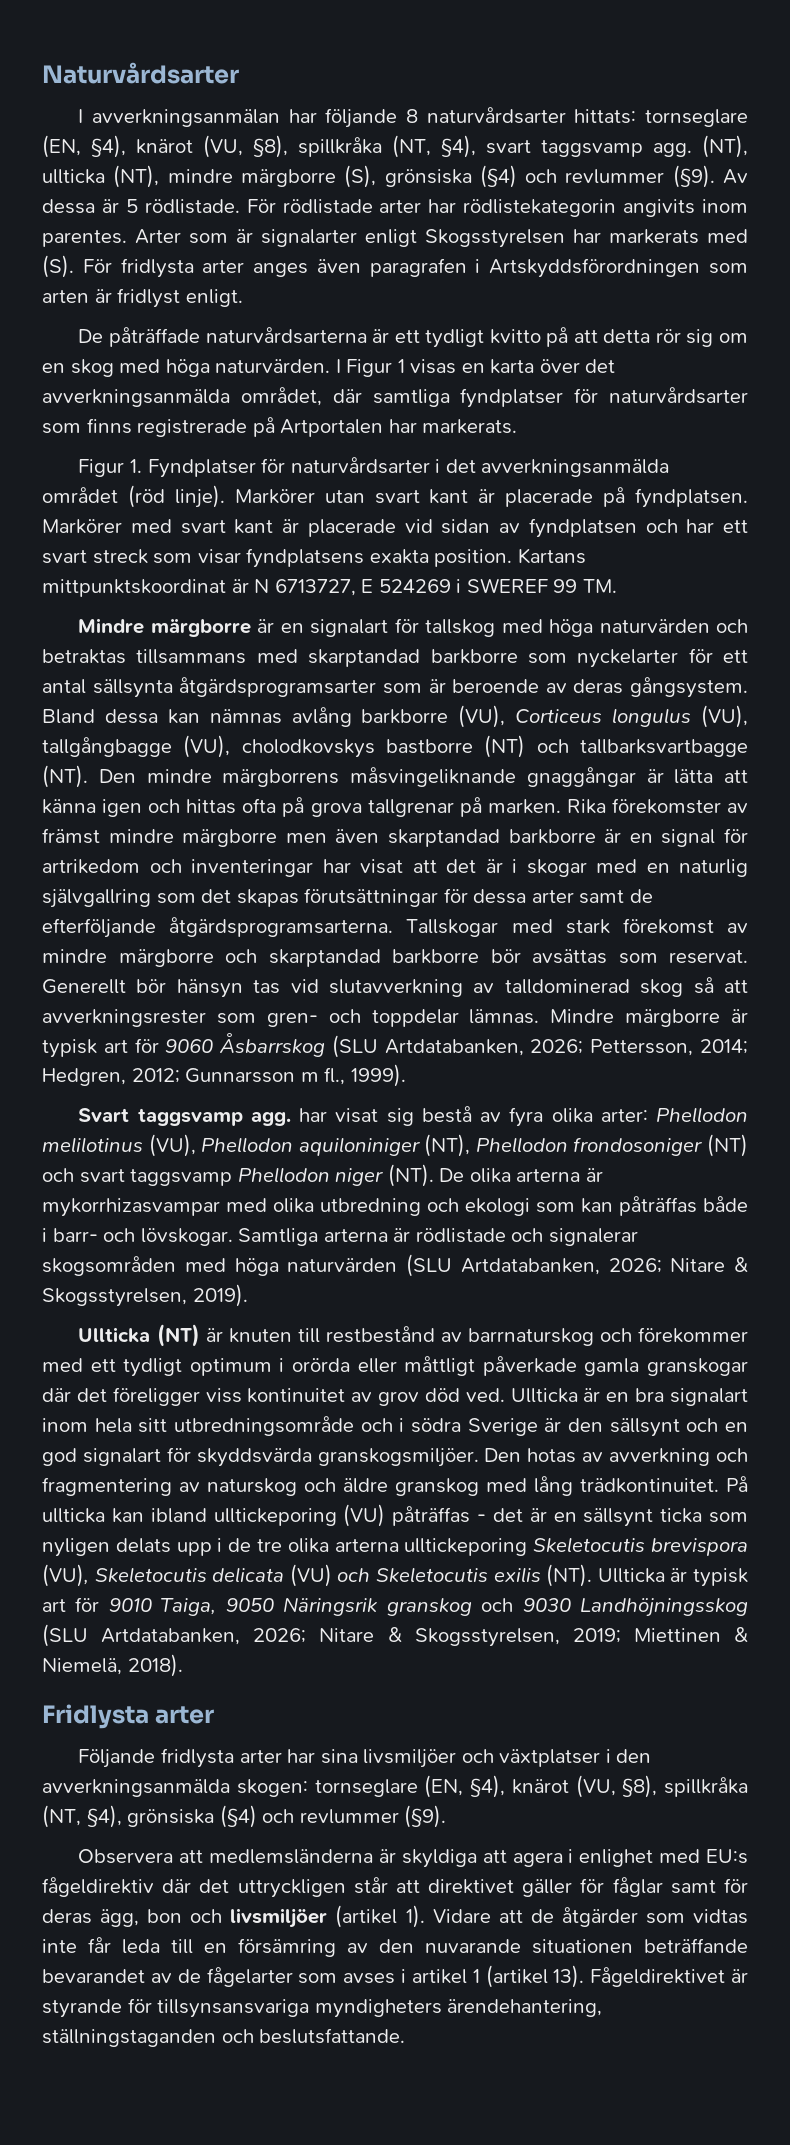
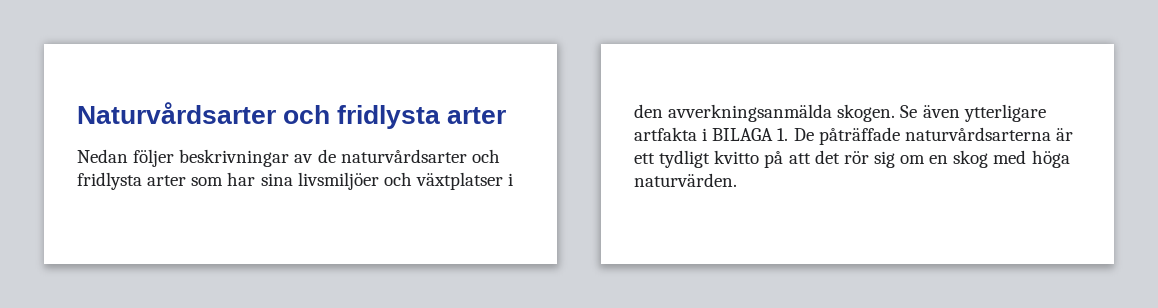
[78,107,748,128] [42,135,748,158] [42,165,748,188] [42,199,748,217] [42,229,748,248] [42,255,748,278] [42,288,243,308] // I avverkningsanmälan har följande 8 naturvårdsarter hittats: tornseglare (EN, §4), knärot (VU, §8), spillkråka (NT, §4), svart taggsvamp agg. (NT), ullticka (NT), mindre märgborre (S), grönsiska (§4) och revlummer (§9). Av dessa är 5 rödlistade. För rödlistade arter har rödlistekategorin angivits inom parentes. Arter som är signalarter enligt Skogsstyrelsen har markerats med (S). För fridlysta arter anges även paragrafen i Artskyddsförordningen som arten är fridlyst enligt. // -> [283,105,507,129] [77,149,500,167] [77,172,514,190] [634,104,1046,122] [634,127,789,141] och fridlysta arter // Nedan följer beskrivningar av de naturvårdsarter och fridlysta arter som har sina livsmiljöer och växtplatser i den avverkningsanmälda skogen. Se även ytterligare artfakta i BILAGA 1.
[603,329,651,343] detta -> [814,150,840,164] det
[335,359,616,377] [42,387,748,408] [42,417,518,437] [78,457,670,478] [42,485,748,508] [42,518,748,538] [42,548,586,568] [42,578,617,597] [78,618,748,637] [42,648,748,668] [42,677,748,698] [42,705,749,728] [42,735,748,758] [42,765,748,788] [42,797,749,817] [42,828,749,847] [42,859,748,877] [42,888,653,908] [42,917,748,938] [42,949,748,967] [42,977,748,998] [42,1009,748,1027] [42,1033,749,1058] [42,1064,406,1087] [78,1106,748,1127] [42,1134,748,1157] [42,1164,603,1187] [42,1196,748,1217] [42,1228,638,1246] [42,1254,748,1277] [42,1284,248,1307] [78,1324,748,1347] [42,1356,749,1377] [42,1387,748,1406] [42,1416,748,1437] [42,1447,749,1467] [42,1476,748,1496] [42,1504,748,1527] [42,1537,748,1557] [42,1564,749,1587] [42,1597,749,1617] [42,1624,748,1647] [42,1654,183,1677] [42,1704,215,1729] [78,1748,652,1768] [42,1775,748,1798] [42,1805,447,1828] [78,1849,748,1868] [42,1877,748,1898] [42,1905,748,1928] [42,1937,748,1957] [42,1965,748,1988] [42,1998,603,2018] [42,2028,406,2047] I Figur 1 visas en karta över det avverkningsanmälda området, där samtliga fyndplatser för naturvårdsarter som finns registrerade på Artportalen har markerats. // Figur 1. Fyndplatser för naturvårdsarter i det avverkningsanmälda området (röd linje). Markörer utan svart kant är placerade på fyndplatsen. Markörer med svart kant är placerade vid sidan av fyndplatsen och har ett svart streck som visar fyndplatsens exakta position. Kartans mittpunktskoordinat är N 6713727, E 524269 i SWEREF 99 TM. // Mindre märgborre är en signalart för tallskog med höga naturvärden och betraktas tillsammans med skarptandad barkborre som nyckelarter för ett antal sällsynta åtgärdsprogramsarter som är beroende av deras gångsystem. Bland dessa kan nämnas avlång barkborre (VU), Corticeus longulus (VU), tallgångbagge (VU), cholodkovskys bastborre (NT) och tallbarksvartbagge (NT). Den mindre märgborrens måsvingeliknande gnaggångar är lätta att känna igen och hittas ofta på grova tallgrenar på marken. Rika förekomster av främst mindre märgborre men även skarptandad barkborre är en signal för artrikedom och inventeringar har visat att det är i skogar med en naturlig självgallring som det skapas förutsättningar för dessa arter samt de efterföljande åtgärdsprogramsarterna. Tallskogar med stark förekomst av mindre märgborre och skarptandad barkborre bör avsättas som reservat. Generellt bör hänsyn tas vid slutavverkning av talldominerad skog så att avverkningsrester som gren- och toppdelar lämnas. Mindre märgborre är typisk art för 9060 Åsbarrskog (SLU Artdatabanken, 2026; Pettersson, 2014; Hedgren, 2012; Gunnarsson m fl., 1999). // Svart taggsvamp agg. har visat sig bestå av fyra olika arter: Phellodon melilotinus (VU), Phellodon aquiloniniger (NT), Phellodon frondosoniger (NT) och svart taggsvamp Phellodon niger (NT). De olika arterna är mykorrhizasvampar med olika utbredning och ekologi som kan påträffas både i barr- och lövskogar. Samtliga arterna är rödlistade och signalerar skogsområden med höga naturvärden (SLU Artdatabanken, 2026; Nitare & Skogsstyrelsen, 2019). // Ullticka (NT) är knuten till restbestånd av barrnaturskog och förekommer med ett tydligt optimum i orörda eller måttligt påverkade gamla granskogar där det föreligger viss kontinuitet av grov död ved. Ullticka är en bra signalart inom hela sitt utbredningsområde och i södra Sverige är den sällsynt och en god signalart för skyddsvärda granskogsmiljöer. Den hotas av avverkning och fragmentering av naturskog och äldre granskog med lång trädkontinuitet. På ullticka kan ibland ulltickeporing (VU) påträffas - det är en sällsynt ticka som nyligen delats upp i de tre olika arterna ulltickeporing Skeletocutis brevispora (VU), Skeletocutis delicata (VU) och Skeletocutis exilis (NT). Ullticka är typisk art för 9010 Taiga, 9050 Näringsrik granskog och 9030 Landhöjningsskog (SLU Artdatabanken, 2026; Nitare & Skogsstyrelsen, 2019; Miettinen & Niemelä, 2018). // Fridlysta arter // Följande fridlysta arter har sina livsmiljöer och växtplatser i den avverkningsanmälda skogen: tornseglare (EN, §4), knärot (VU, §8), spillkråka (NT, §4), grönsiska (§4) och revlummer (§9). // Observera att medlemsländerna är skyldiga att agera i enlighet med EU:s fågeldirektiv där det uttryckligen står att direktivet gäller för fåglar samt för deras ägg, bon och livsmiljöer (artikel 1). Vidare att de åtgärder som vidtas inte får leda till en försämring av den nuvarande situationen beträffande bevarandet av de fågelarter som avses i artikel 1 (artikel 13). Fågeldirektivet är styrande för tillsynsansvariga myndigheters ärendehantering, ställningstaganden och beslutsfattande. -> (737, 180) none

